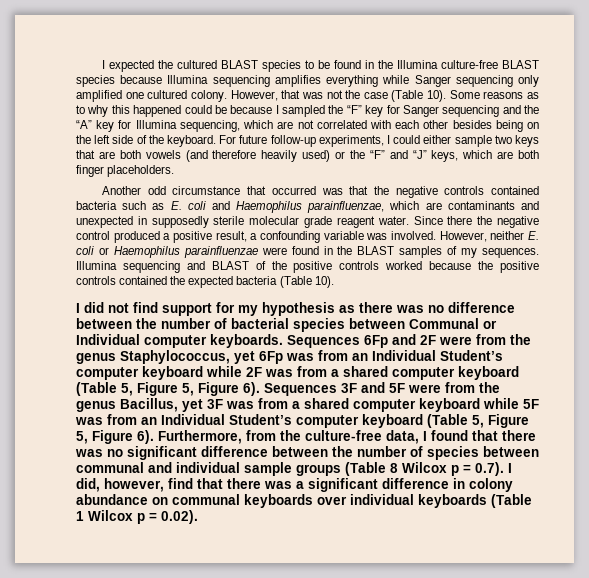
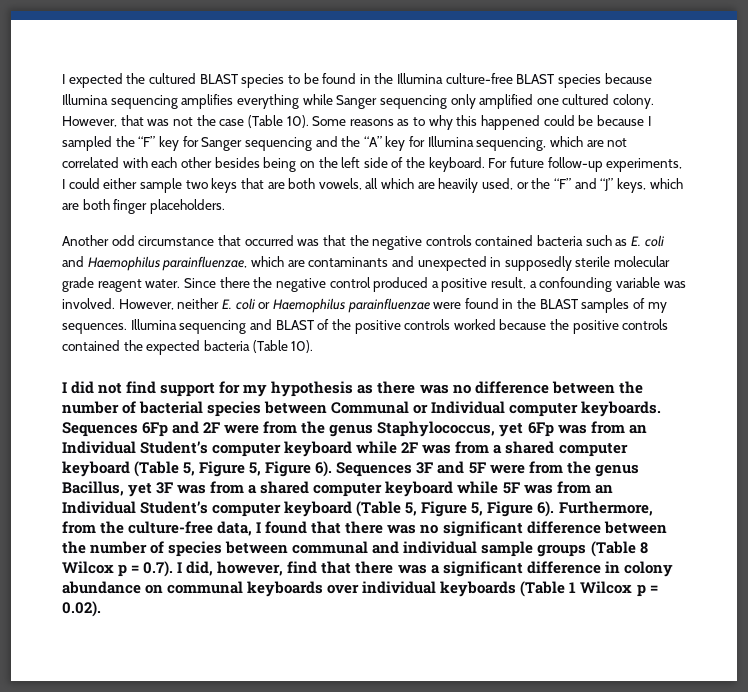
[145,150,331,162] vowels (and therefore heavily used) -> [318,178,514,193] vowels, all which are heavily used,

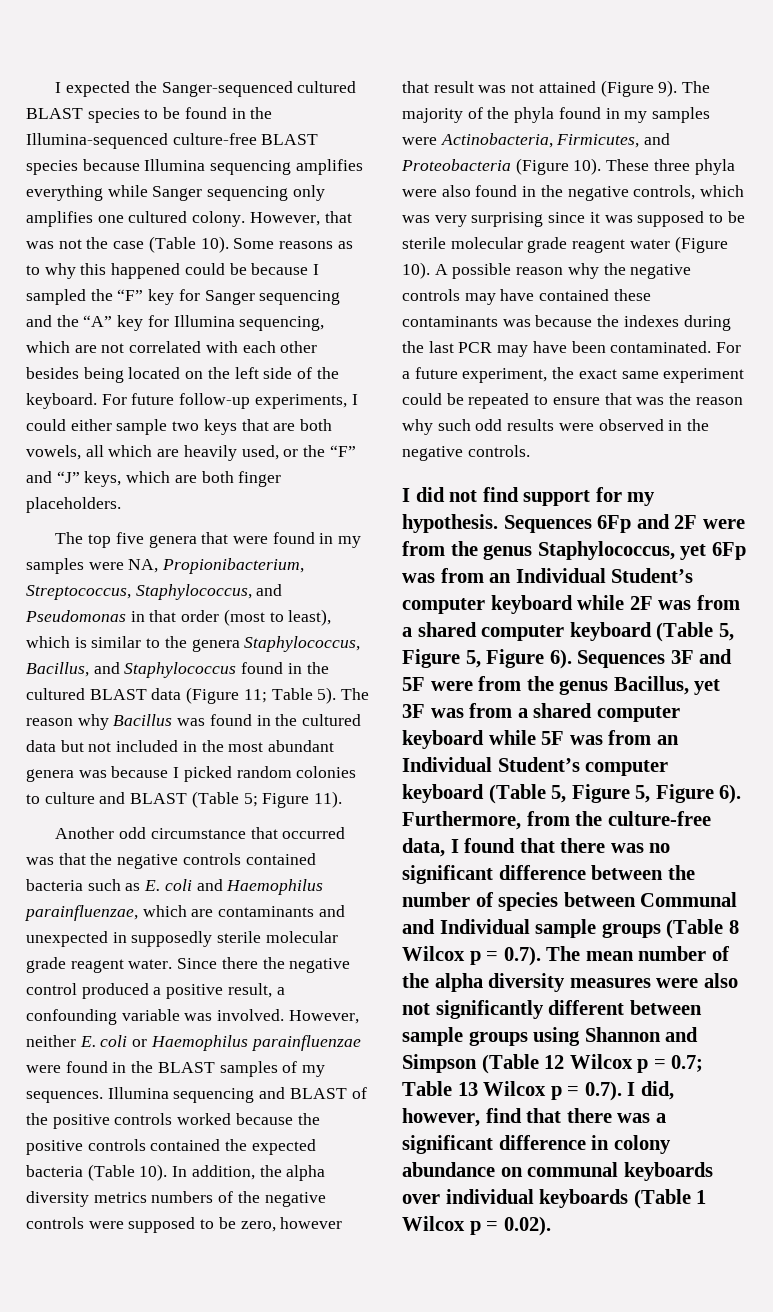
(146, 78) none -> [161,81,293,97] Sanger-sequenced
[397,73,444,84] Illumina -> [26,133,168,149] Illumina-sequenced
[479,94,534,109] amplified -> [26,211,93,227] amplifies
(297, 164) none -> [128,367,181,379] located
(225, 206) none -> [55,532,362,548] [26,558,305,574] [26,584,283,600] [25,609,332,626] [26,636,361,652] [26,662,329,678] [26,687,370,704] [26,714,362,730] [26,740,335,752] [26,766,357,782] [26,791,343,808] // The top five genera that were found in my samples were NA, Propionibacterium, Streptococcus, Staphylococcus, and Pseudomonas in that order (most to least), which is similar to the genera Staphylococcus, Bacillus, and Staphylococcus found in the cultured BLAST data (Figure 11; Table 5). The reason why Bacillus was found in the cultured data but not included in the most abundant genera was because I picked random colonies to culture and BLAST (Table 5; Figure 11).
(314, 346) none -> [172,1165,326,1181] [26,1191,326,1207] [26,1217,343,1233] [402,80,711,97] [402,107,711,123] [402,133,671,148] [401,158,735,175] [402,185,745,201] [402,211,745,227] [402,236,728,253] [402,262,692,279] [402,289,651,305] [402,315,731,331] [402,341,742,357] [402,367,745,383] [402,393,743,409] [402,419,710,435] [402,445,530,461] In addition, the alpha diversity metrics numbers of the negative controls were supposed to be zero, however that result was not attained (Figure 9). The majority of the phyla found in my samples were Actinobacteria, Firmicutes, and Proteobacteria (Figure 10). These three phyla were also found in the negative controls, which was very surprising since it was supposed to be sterile molecular grade reagent water (Figure 10). A possible reason why the negative controls may have contained these contaminants was because the indexes during the last PCR may have been contaminated. For a future experiment, the exact same experiment could be repeated to ensure that was the reason why such odd results were observed in the negative controls.
[271,381,643,397] [62,401,662,417] hypothesis as there was no difference between the number of bacterial species between Communal or Individual computer keyboards. -> [402,514,498,533] hypothesis.
[292,541,478,554] communal and individual -> [640,892,738,907] [402,919,530,934] Communal and Individual
(174, 569) none -> [546,946,730,961] [402,973,738,992] [402,1000,702,1019] [402,1027,699,1046] [402,1054,704,1074] [402,1081,622,1101] The mean number of the alpha diversity measures were also not significantly different between sample groups using Shannon and Simpson (Table 12 Wilcox p = 0.7; Table 13 Wilcox p = 0.7).

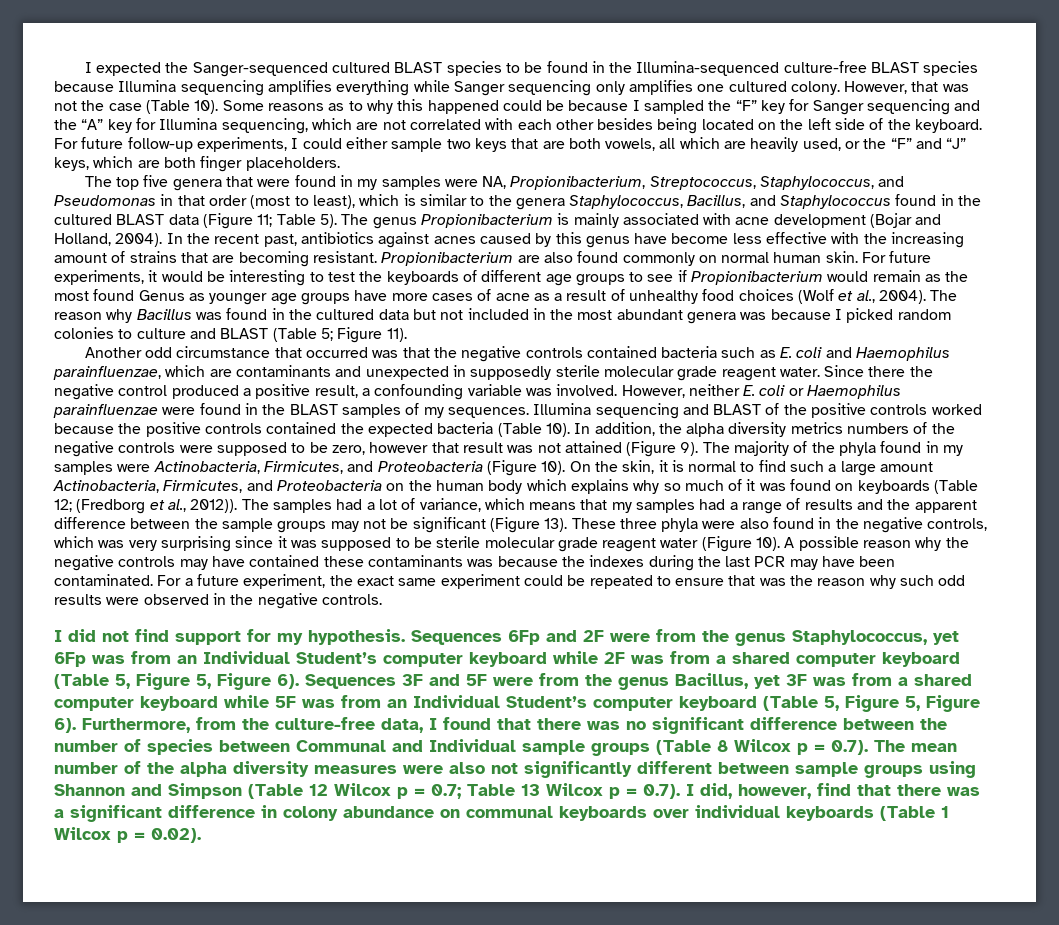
(370, 694) none -> [372,213,942,229] [54,232,965,248] [54,251,932,267] [54,270,969,286] [54,289,958,305] genus Propionibacterium is mainly associated with acne development (Bojar and Holland, 2004). In the recent past, antibiotics against acnes caused by this genus have become less effective with the increasing amount of strains that are becoming resistant. Propionibacterium are also found commonly on normal human skin. For future experiments, it would be interesting to test the keyboards of different age groups to see if Propionibacterium would remain as the most found Genus as younger age groups have more cases of acne as a result of unhealthy food choices (Wolf et al., 2004). The
(602, 166) none -> [569,460,934,476] [53,479,979,494] [54,498,977,514] [54,517,568,533] On the skin, it is normal to find such a large amount Actinobacteria, Firmicutes, and Proteobacteria on the human body which explains why so much of it was found on keyboards (Table 12; (Fredborg et al., 2012)). The samples had a lot of variance, which means that my samples had a range of results and the apparent difference between the sample groups may not be significant (Figure 13).

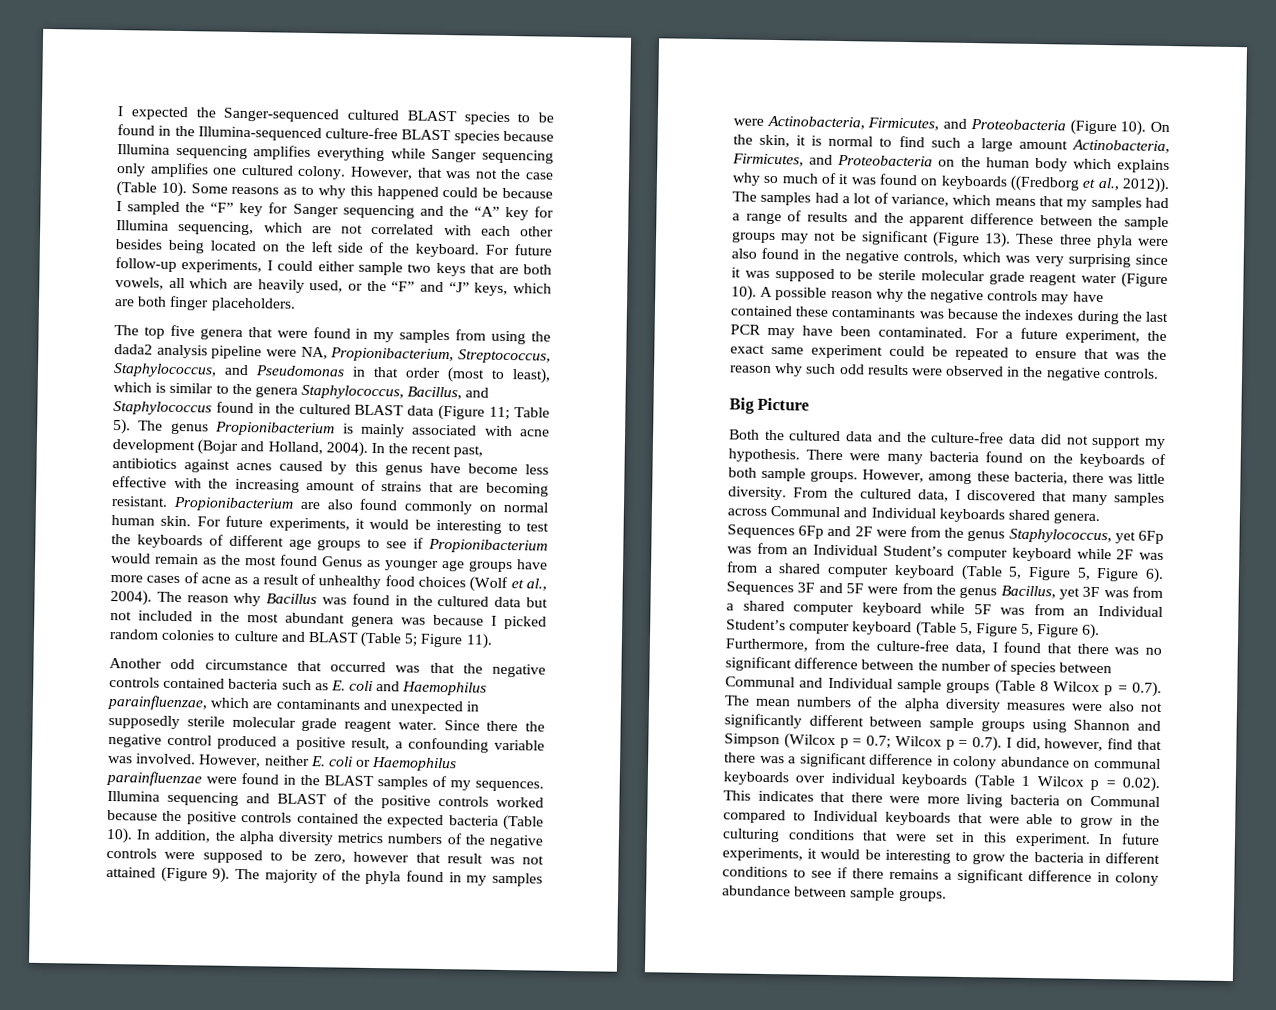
(441, 183) none -> [455,329,551,345] [114,344,263,360] from using the dada2 analysis pipeline
[934,480,979,494] [54,499,146,514] (Table 12; (Fredborg -> [1010,175,1080,192] ((Fredborg
[54,629,405,645] I did not find support for my hypothesis. -> [729,397,810,414] [729,429,1166,449] [728,448,1166,468] [728,467,1165,485] [728,486,1165,506] [727,506,1101,525] Big Picture // Both the cultured data and the culture-free data did not support my hypothesis. There were many bacteria found on the keyboards of both sample groups. However, among these bacteria, there was little diversity. From the cultured data, I discovered that many samples across Communal and Individual keyboards shared genera.
[54,762,118,774] number -> [796,696,853,708] numbers
[248,783,391,799] (Table 12 Wilcox -> [783,733,836,750] (Wilcox
[467,784,540,796] Table 13 -> (892, 742) none
(201, 835) none -> [723,790,1160,808] [723,809,1160,829] [722,828,1160,847] [722,847,1160,865] [722,866,1159,886] [722,885,947,902] This indicates that there were more living bacteria on Communal compared to Individual keyboards that were able to grow in the culturing conditions that were set in this experiment. In future experiments, it would be interesting to grow the bacteria in different conditions to see if there remains a significant difference in colony abundance between sample groups.

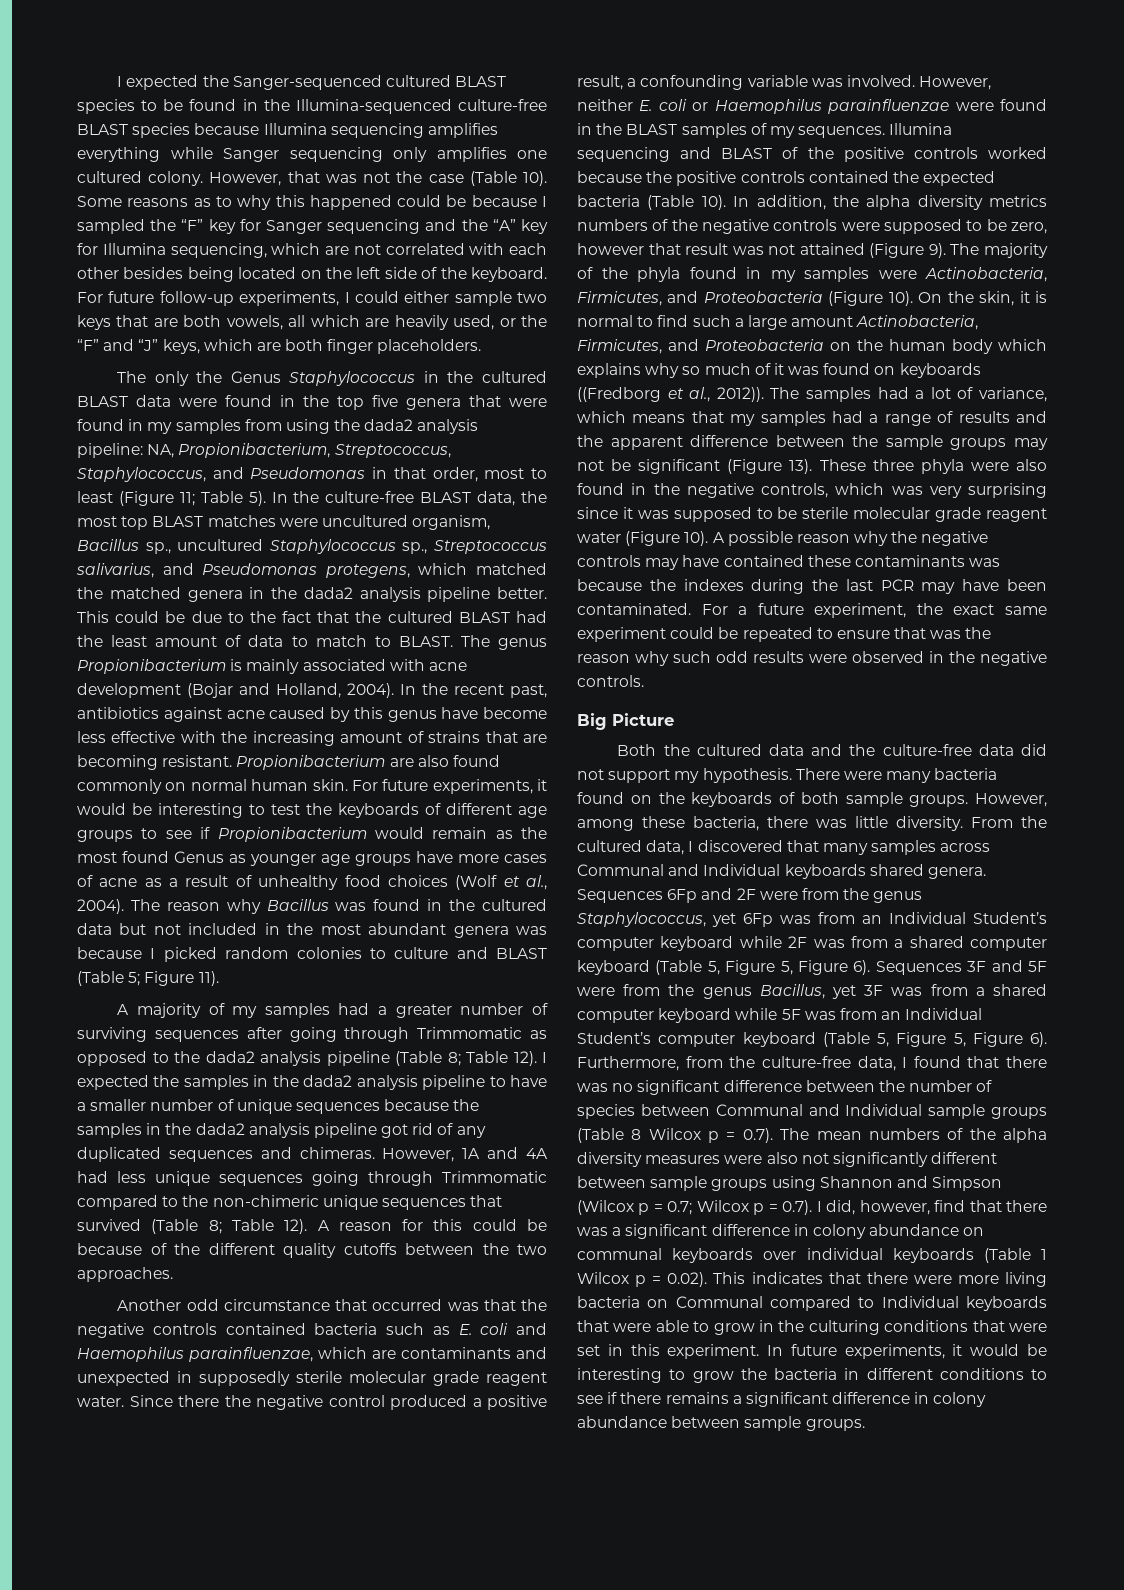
(139, 330) none -> [154,371,547,386] [77,395,329,407] only the Genus Staphylococcus in the cultured BLAST data were found in the
[211,345,297,360] pipeline were -> [77,443,143,458] pipeline:
[405,367,551,384] [113,382,490,400] [113,401,551,421] [113,419,131,435] order (most to least), which is similar to the genera Staphylococcus, Bacillus, and Staphylococcus found in the cultured BLAST data (Figure 11; Table 5). -> [432,467,547,482] [77,491,547,506] [77,515,491,530] [77,539,547,554] [76,563,547,578] [77,587,547,602] [77,611,547,623] [77,635,453,647] order, most to least (Figure 11; Table 5). In the culture-free BLAST data, the most top BLAST matches were uncultured organism, Bacillus sp., uncultured Staphylococcus sp., Streptococcus salivarius, and Pseudomonas protegens, which matched the matched genera in the dada2 analysis pipeline better. This could be due to the fact that the cultured BLAST had the least amount of data to match to BLAST.
[236,462,273,471] acnes -> [226,710,265,719] acne
(493, 641) none -> [117,1003,549,1018] [77,1027,547,1042] [77,1051,547,1066] [77,1075,547,1090] [77,1099,480,1114] [77,1123,486,1138] [77,1147,548,1162] [77,1171,547,1186] [77,1195,503,1210] [77,1219,547,1234] [77,1243,547,1258] [77,1267,173,1282] // A majority of my samples had a greater number of surviving sequences after going through Trimmomatic as opposed to the dada2 analysis pipeline (Table 8; Table 12). I expected the samples in the dada2 analysis pipeline to have a smaller number of unique sequences because the samples in the dada2 analysis pipeline got rid of any duplicated sequences and chimeras. However, 1A and 4A had less unique sequences going through Trimmomatic compared to the non-chimeric unique sequences that survived (Table 8; Table 12). A reason for this could be because of the different quality cutoffs between the two approaches.

